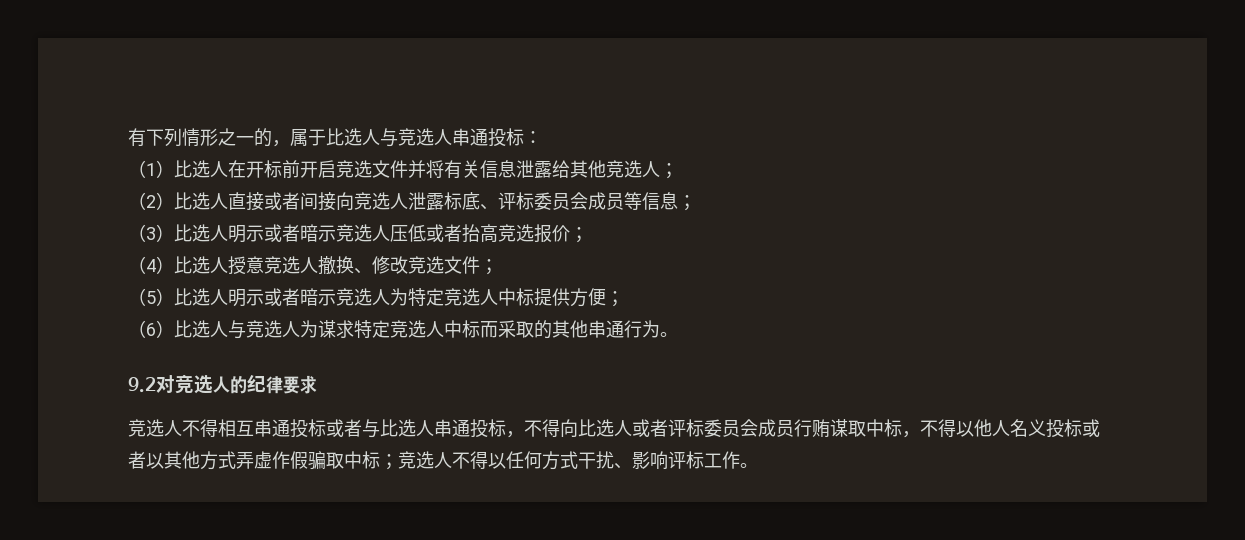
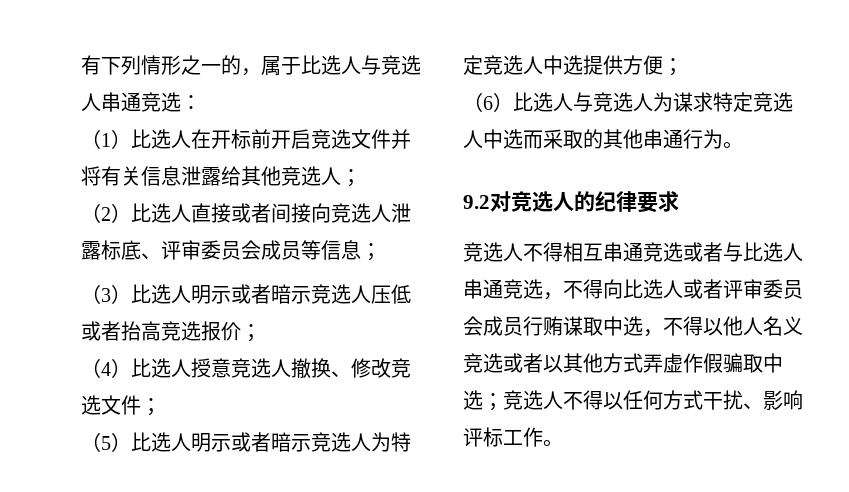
[488,128,524,147] 投标 -> [141,92,181,112] 竞选
[516,192,534,210] 标 -> [181,240,201,260] 审
[516,288,534,306] 标 -> [563,55,583,75] 选
[462,320,480,338] 标 -> [503,129,523,149] 选
[290,419,326,438] 投标 -> [643,242,683,262] 竞选
[470,419,506,438] 投标 -> [503,279,543,299] 竞选
[686,419,704,437] 标 -> [743,279,763,299] 审
[884,419,902,437] 标 -> [623,316,643,336] 选
[1046,419,1082,438] 投标 -> [463,353,503,373] 竞选
[362,451,380,469] 标 -> [463,390,483,410] 选

